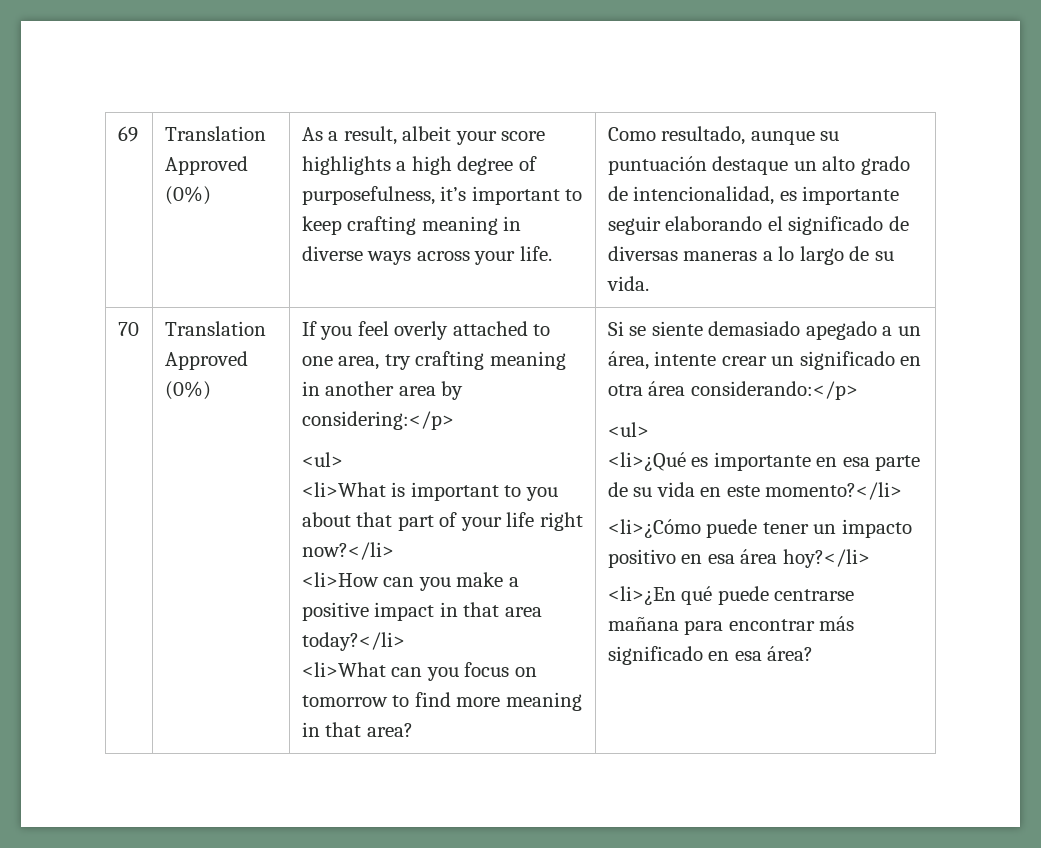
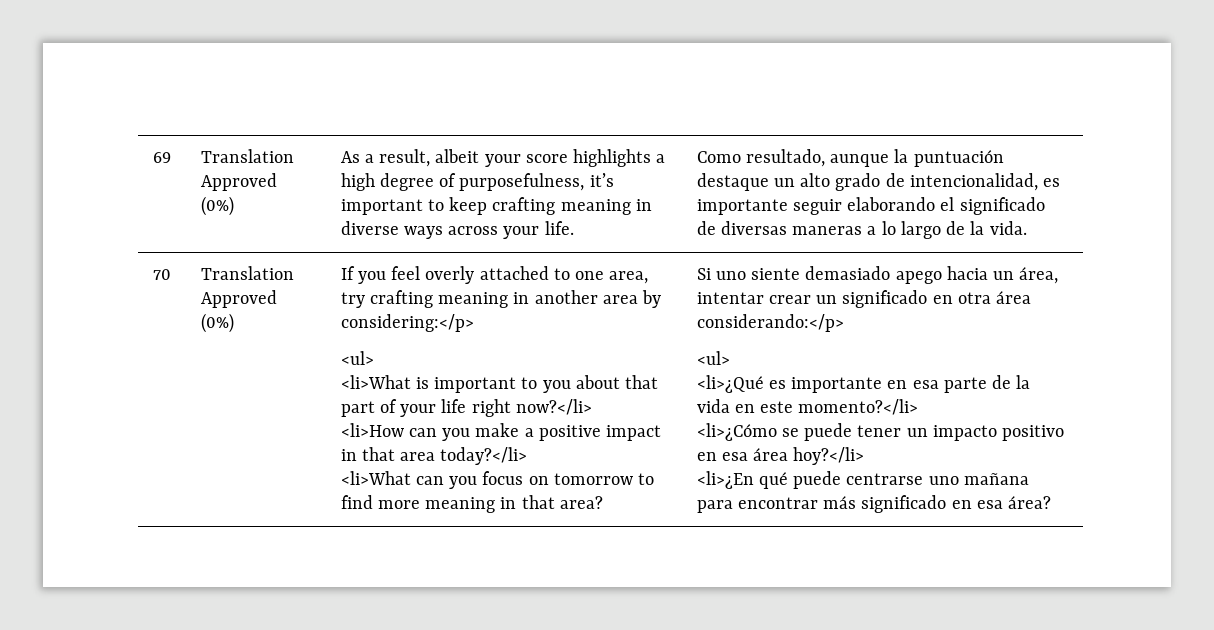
[820,131,840,141] su -> [894,149,909,163] la
[874,251,894,261] su -> [970,221,985,235] la
[629,326,647,336] se -> [715,271,746,280] uno
[805,321,893,340] apegado a -> [895,266,988,284] apego hacia
[654,351,717,366] intente -> [696,292,764,304] intentar
[633,487,653,497] su -> [1016,375,1031,389] la
(701, 528) none -> [781,428,799,437] se
(855, 595) none -> [928,476,959,485] uno

